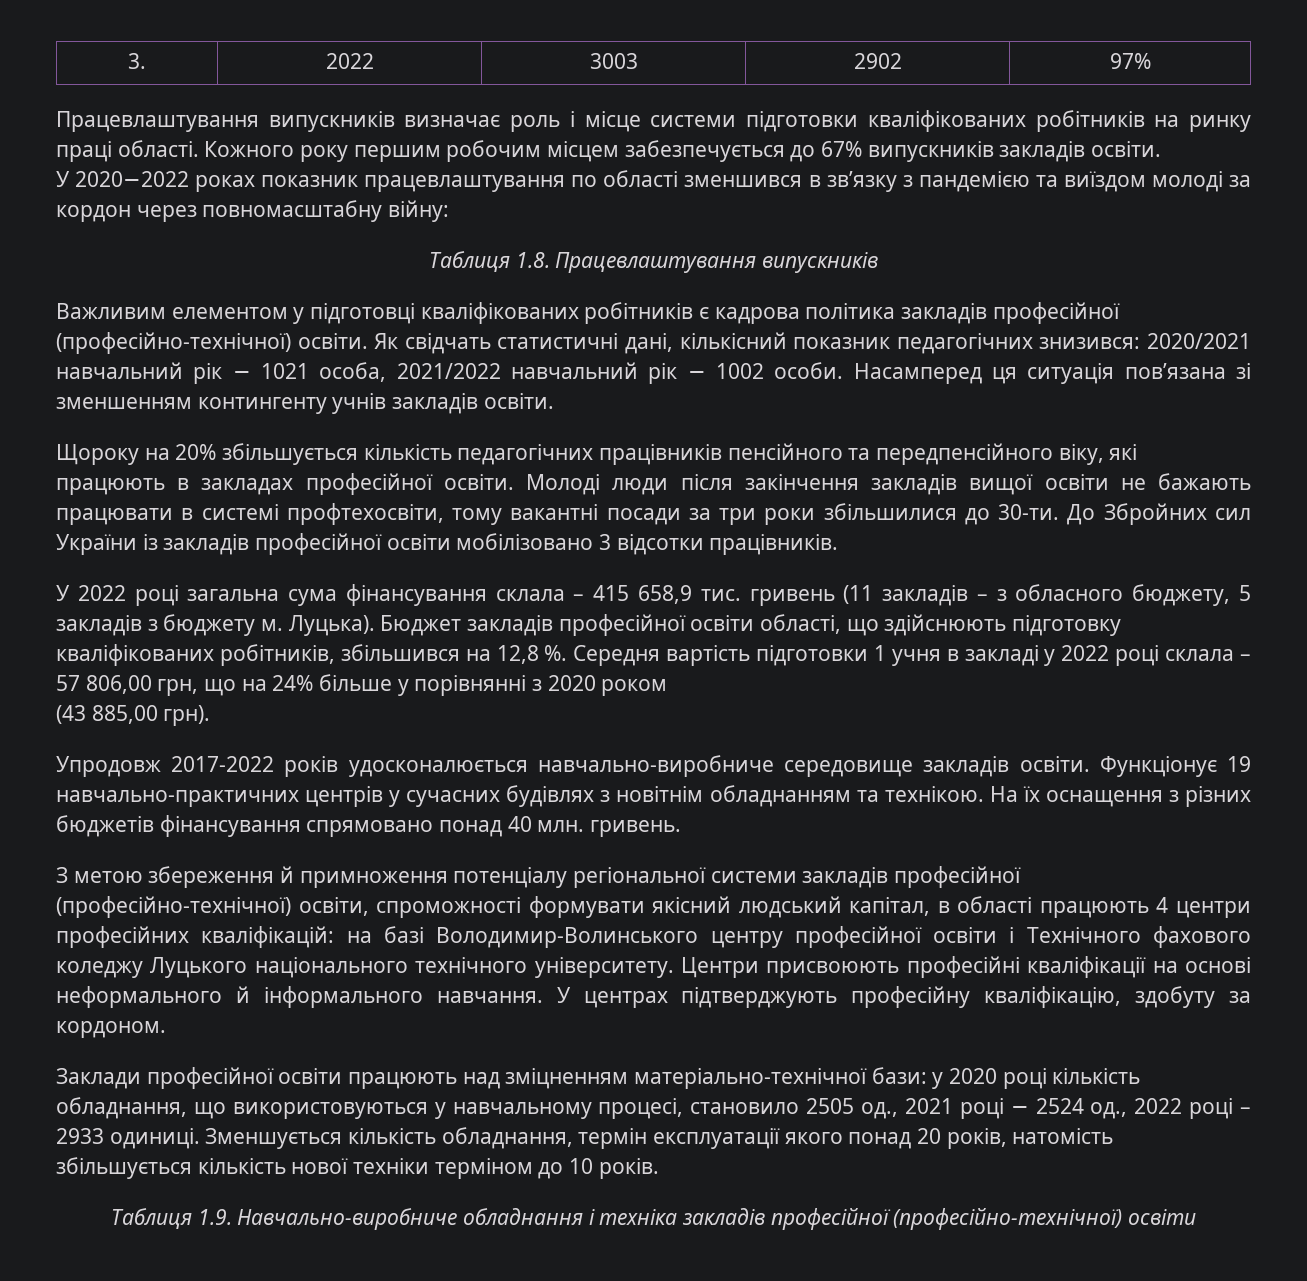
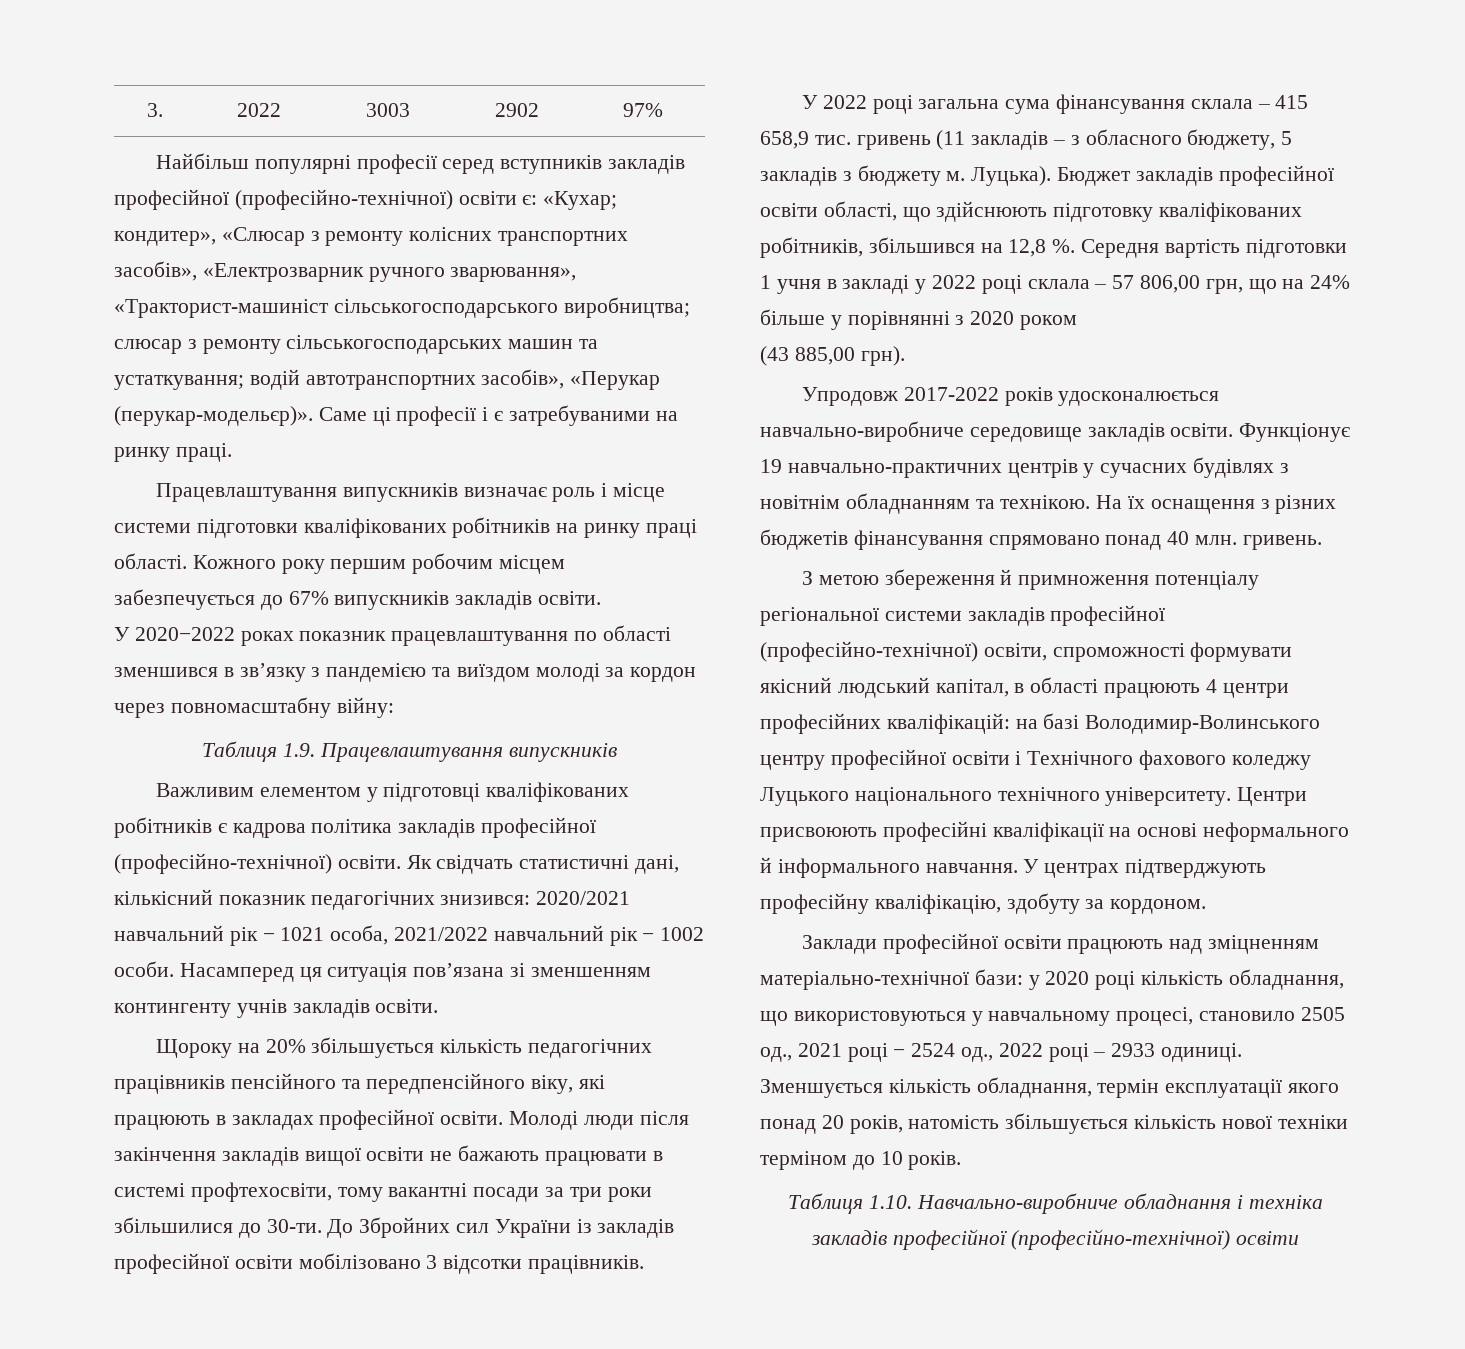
(1151, 61) none -> [155,153,685,174] [114,189,618,210] [114,227,629,246] [114,261,577,282] [114,297,690,318] [114,335,599,354] [114,369,661,390] [114,405,678,426] [114,443,232,462] // Найбільш популярні професії серед вступників закладів професійної (професійно-технічної) освіти є: «Кухар; кондитер», «Слюсар з ремонту колісних транспортних засобів», «Електрозварник ручного зварювання», «Тракторист-машиніст сільськогосподарського виробництва; слюсар з ремонту сільськогосподарських машин та устаткування; водій автотранспортних засобів», «Перукар (перукар-модельєр)». Саме ці професії і є затребуваними на ринку праці.
[515,252,550,268] 1.8. -> [283,743,316,757] 1.9.
[197,1209,232,1225] 1.9. -> [869,1195,913,1209] 1.10.

